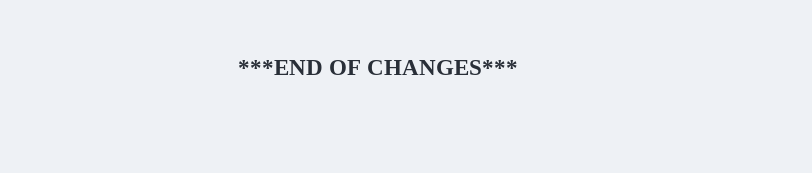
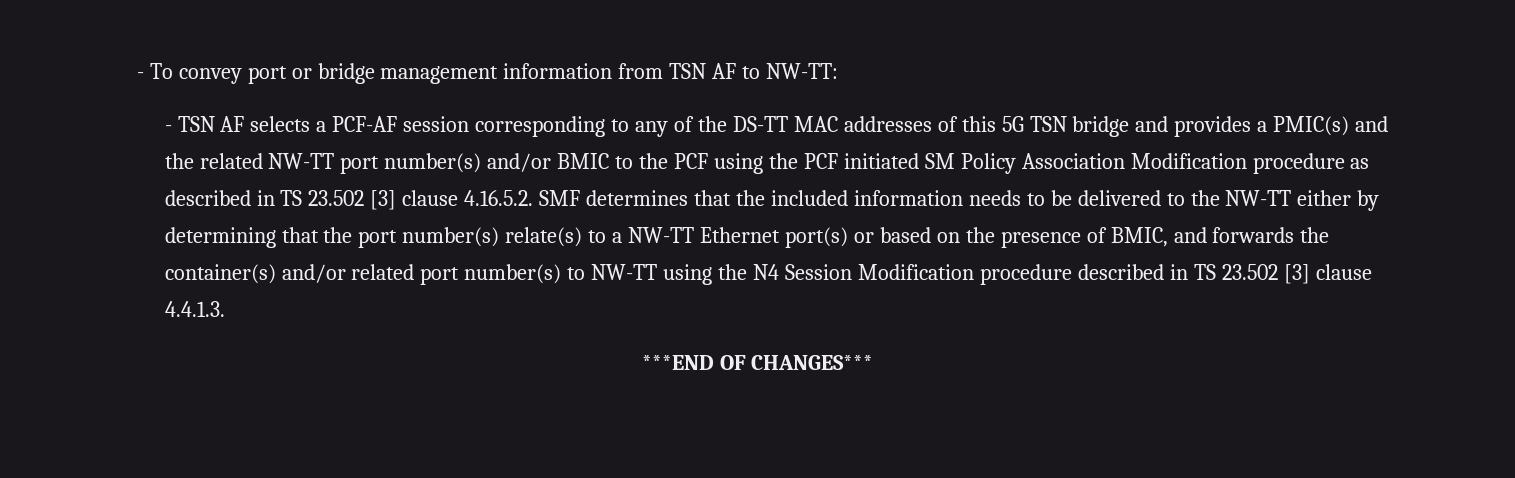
(237, 67) none -> [136,63,839,84] [164,116,1389,137] [164,153,1370,174] [164,190,1380,211] [164,227,1330,248] [164,264,1372,285] [164,301,225,317] - To convey port or bridge management information from TSN AF to NW-TT: // - TSN AF selects a PCF-AF session corresponding to any of the DS-TT MAC addresses of this 5G TSN bridge and provides a PMIC(s) and the related NW-TT port number(s) and/or BMIC to the PCF using the PCF initiated SM Policy Association Modification procedure as described in TS 23.502 [3] clause 4.16.5.2. SMF determines that the included information needs to be delivered to the NW-TT either by determining that the port number(s) relate(s) to a NW-TT Ethernet port(s) or based on the presence of BMIC, and forwards the container(s) and/or related port number(s) to NW-TT using the N4 Session Modification procedure described in TS 23.502 [3] clause 4.4.1.3. //

